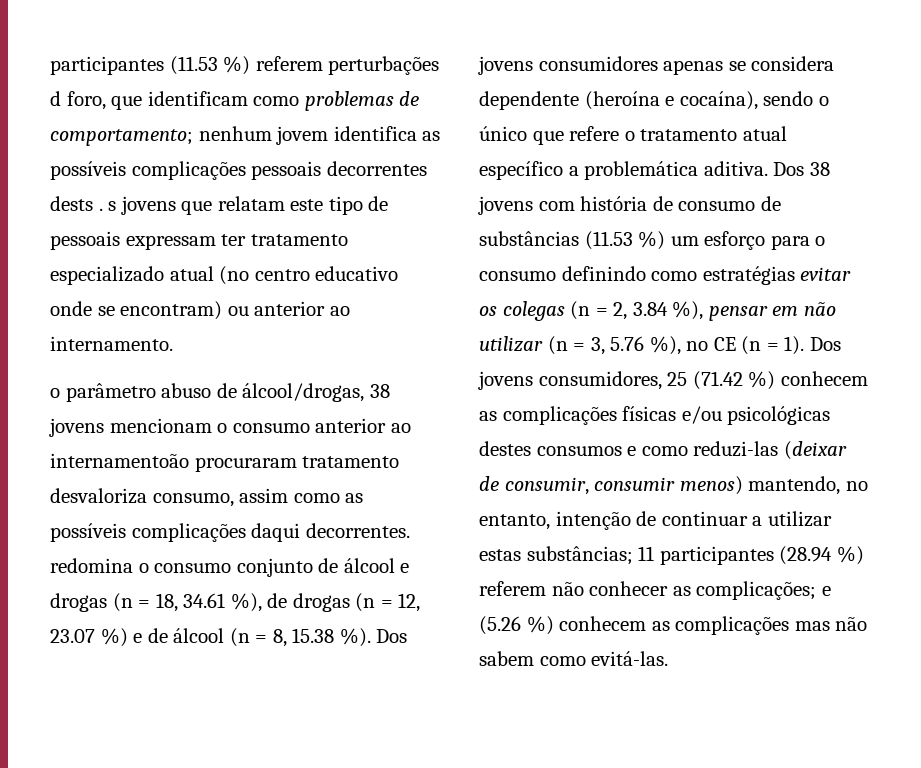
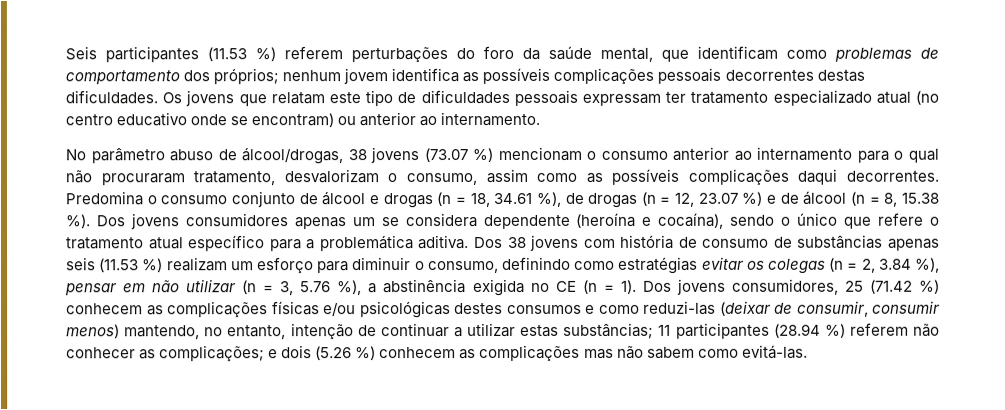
(50, 65) none -> [65,46,97,61] Seis
[50,91,106,110] d foro, -> [456,45,653,62] do foro da saúde mental,
[50,129,193,146] comportamento; -> [65,68,280,85] comportamento dos próprios;
[50,196,117,211] dests . s -> [816,69,865,82] [65,90,183,105] destas dificuldades. Os
(389, 203) none -> [420,89,510,105] dificuldades
[50,388,60,398] o -> [65,149,86,161] No
(104, 427) none -> [423,148,494,163] (73.07 %)
[50,453,400,472] [50,488,147,504] internamentoão procuraram tratamento desvaloriza -> [756,146,939,163] [65,169,398,186] internamento para o qual não procuraram tratamento, desvalorizam o
[50,558,133,573] redomina -> [65,191,144,206] Predomina
(724, 67) none -> [352,217,376,227] um
(563, 170) none -> [269,239,302,252] para
[584,231,666,250] (11.53 %) -> [888,238,940,251] [66,257,228,273] apenas seis (11.53 %) realizam
[815,236,826,246] [479,271,556,281] o consumo -> [352,257,499,274] diminuir o consumo,
(681, 345) none -> [368,278,525,297] a abstinência exigida
(831, 591) none -> [281,345,313,359] dois

